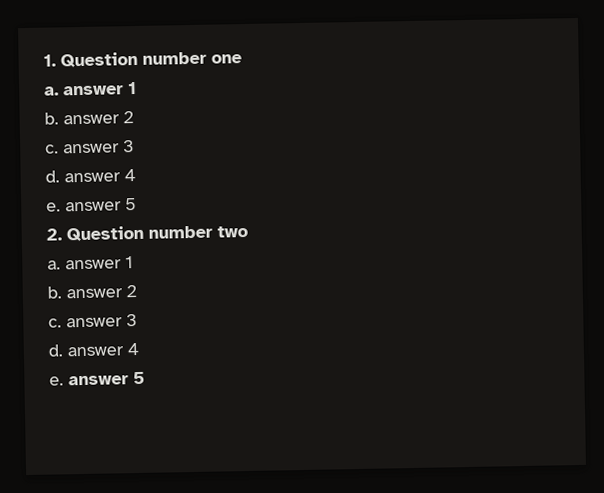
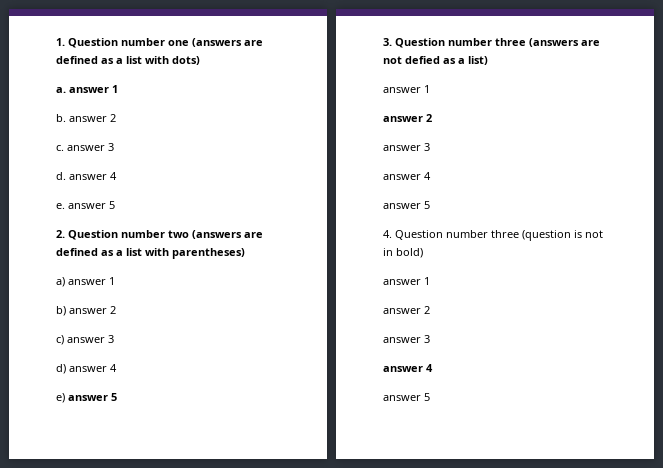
(242, 59) none -> [192,38,263,47] [56,56,200,65] (answers are defined as a list with dots)
[47,256,133,270] [47,285,137,299] [48,314,137,328] [48,342,139,357] [49,371,145,386] // a. answer 1 // b. answer 2 // c. answer 3 // d. answer 4 // e. answer 5 -> [192,230,263,239] [56,248,245,259] [56,277,115,287] [56,306,116,316] [56,335,114,345] [56,364,117,374] [56,393,117,403] [383,38,600,48] [383,56,488,65] [383,85,430,93] [383,114,432,122] [383,143,430,151] [383,172,431,180] [383,201,430,209] [383,230,603,241] [383,248,423,258] [383,277,430,285] [383,306,430,314] [383,335,430,343] [383,364,433,372] [383,393,430,401] (answers are defined as a list with parentheses) // a) answer 1 // b) answer 2 // c) answer 3 // d) answer 4 // e) answer 5 // 3. Question number three (answers are not defied as a list) // answer 1 // answer 2 // answer 3 // answer 4 // answer 5 // 4. Question number three (question is not in bold) // answer 1 // answer 2 // answer 3 // answer 4 // answer 5

